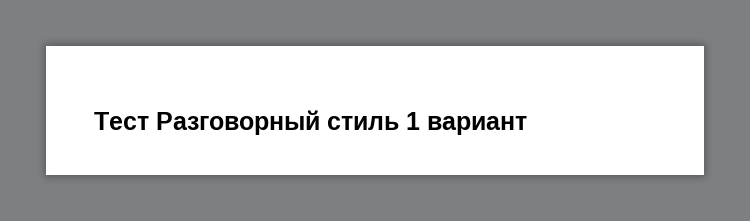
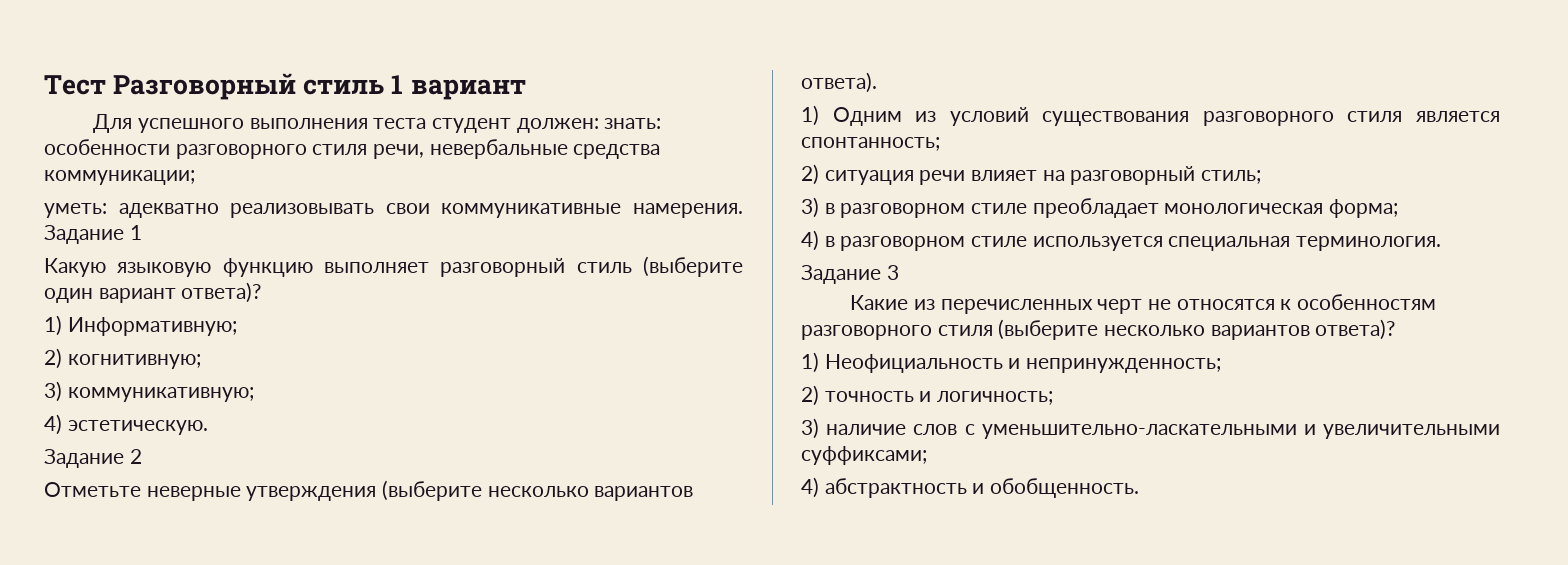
(527, 125) none -> [93,114,662,133] [44,139,661,159] [44,170,195,185] [44,203,743,218] [44,225,142,244] [44,256,743,277] [44,282,262,303] [44,315,237,336] [44,348,201,369] [44,381,254,402] [44,414,208,435] [44,449,142,468] [44,480,694,501] [801,72,877,93] [801,105,1500,126] [801,137,940,151] [801,164,1262,185] [801,197,1399,218] [801,230,1442,251] [801,265,899,284] [850,294,1436,314] [801,319,1396,340] [801,352,1222,373] [801,385,1054,406] [801,418,1500,439] [801,446,927,465] [801,477,1140,498] // Для успешного выполнения теста студент должен: знать: особенности разговорного стиля речи, невербальные средства коммуникации; // уметь: адекватно реализовывать свои коммуникативные намерения. Задание 1 // Какую языковую функцию выполняет разговорный стиль (выберите один вариант ответа)? // 1) Информативную; // 2) когнитивную; // 3) коммуникативную; // 4) эстетическую. // Задание 2 // Отметьте неверные утверждения (выберите несколько вариантов ответа). // 1) Одним из условий существования разговорного стиля является спонтанность; // 2) ситуация речи влияет на разговорный стиль; // 3) в разговорном стиле преобладает монологическая форма; // 4) в разговорном стиле используется специальная терминология. // Задание 3 // Какие из перечисленных черт не относятся к особенностям разговорного стиля (выберите несколько вариантов ответа)? // 1) Неофициальность и непринужденность; // 2) точность и логичность; // 3) наличие слов с уменьшительно-ласкательными и увеличительными суффиксами; // 4) абстрактность и обобщенность.

